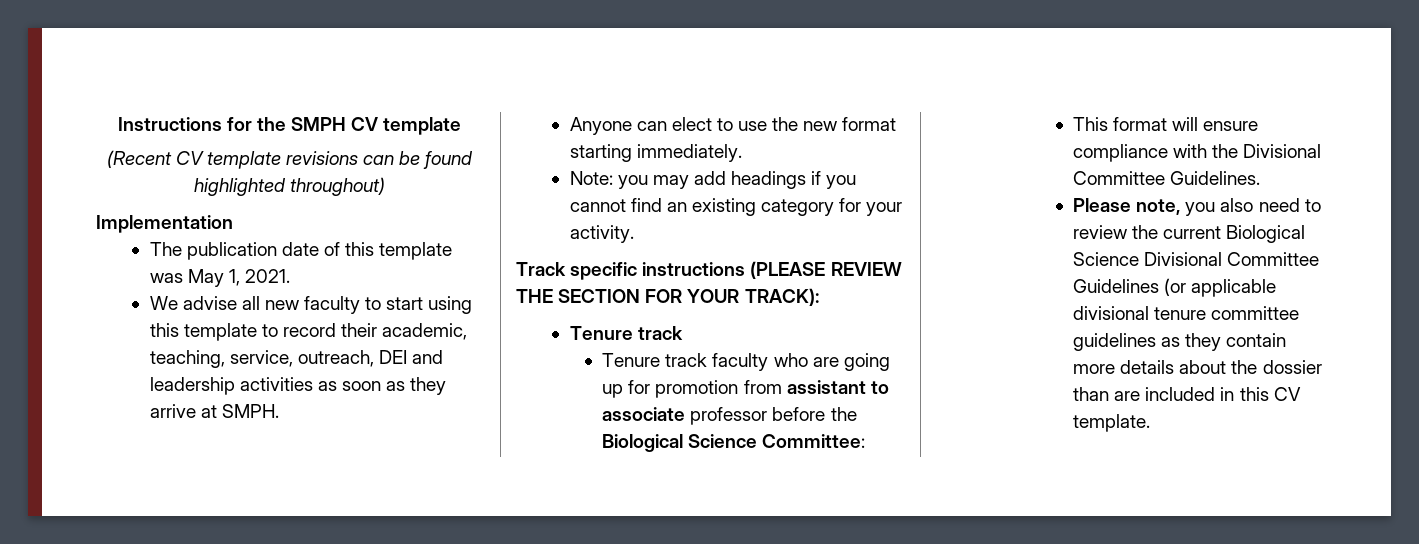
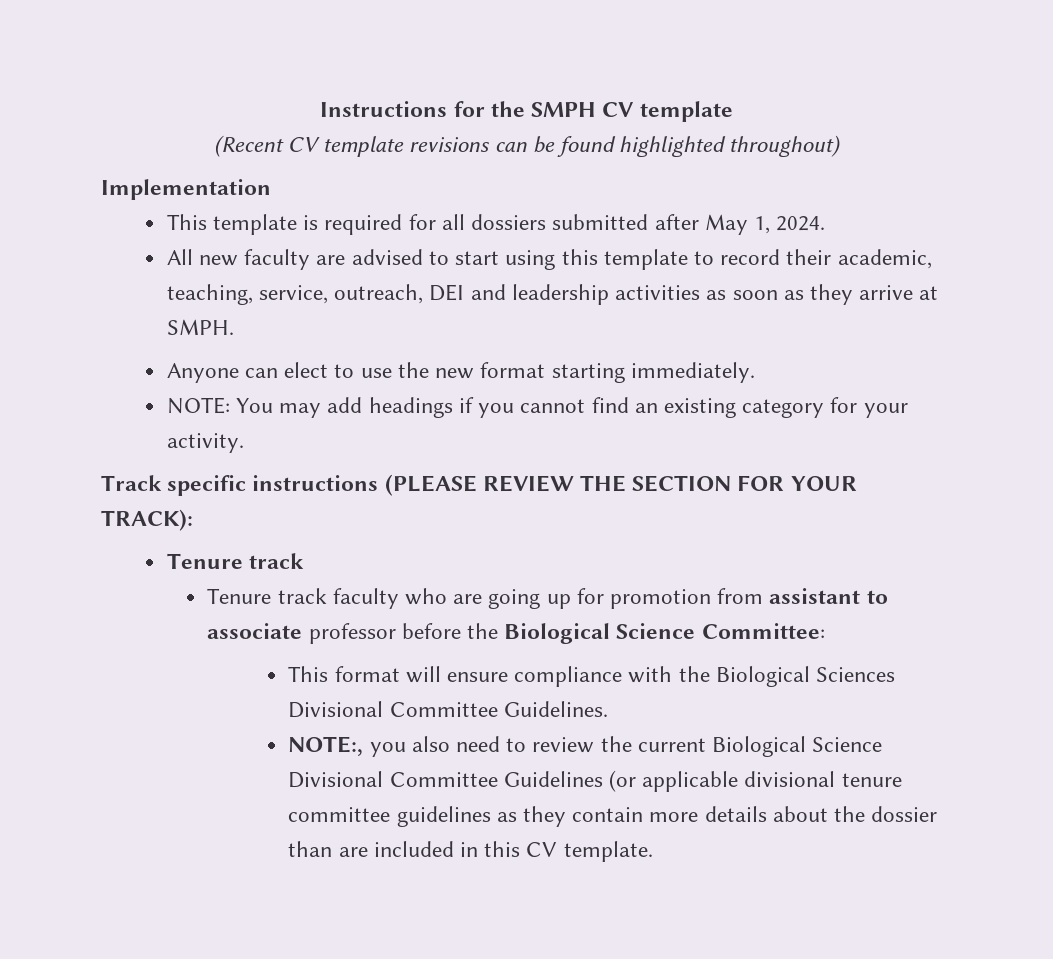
[149,242,453,260] [149,269,290,287] [149,296,361,314] The publication date of this template was May 1, 2021. // We advise all new faculty -> [166,214,826,235] [166,249,423,270] This template is required for all dossiers submitted after May 1, 2024. // All new faculty are advised
[569,171,648,189] Note: you -> [166,397,274,414] NOTE: You
(1239, 151) none -> [715,666,896,687] Biological Sciences
[1073,198,1181,215] Please note, -> [288,736,364,756] NOTE:,

